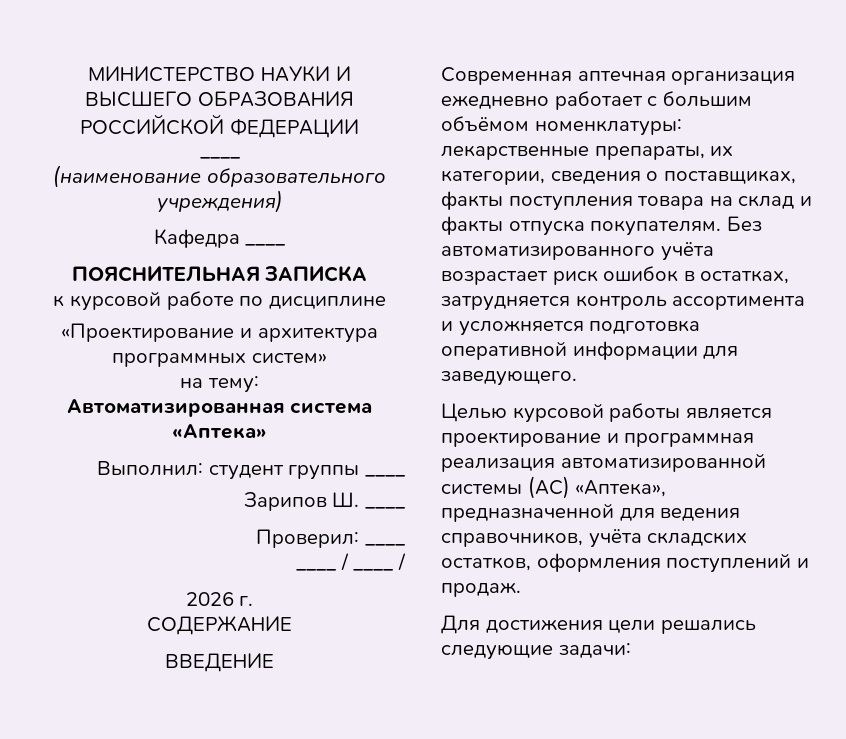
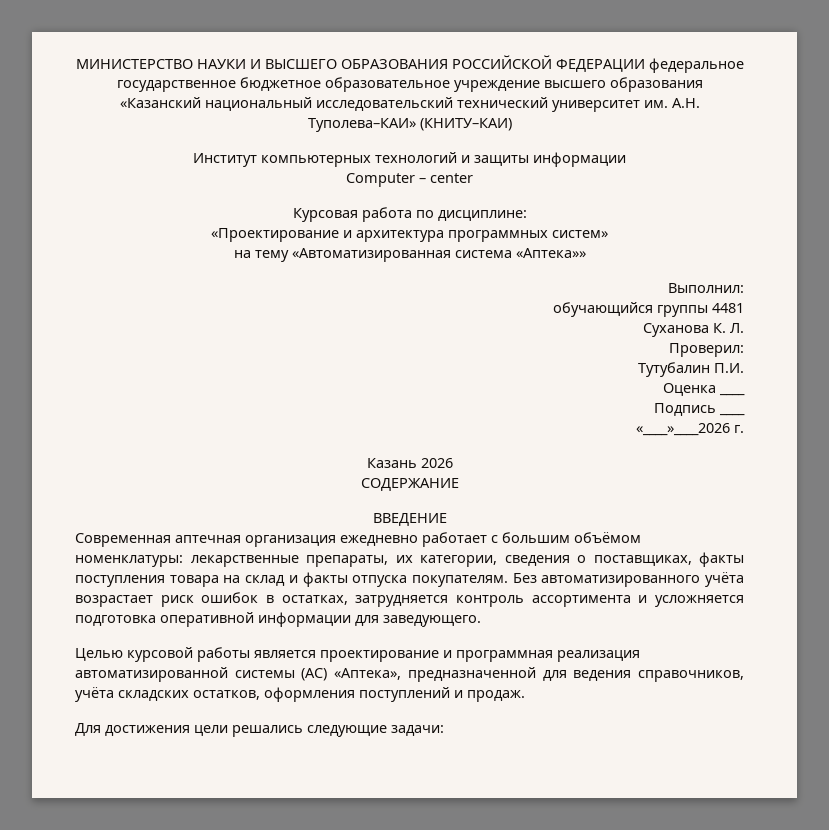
[199,157,240,159] [53,165,386,188] [156,190,283,213] [153,228,286,248] [71,265,368,282] [53,291,386,311] // ____ // (наименование образовательного учреждения) // Кафедра ____ // ПОЯСНИТЕЛЬНАЯ ЗАПИСКА // к курсовой работе по дисциплине -> [648,58,744,73] [116,77,703,92] [119,97,700,112] [307,118,512,132] [193,152,626,167] [346,173,473,187] [292,207,527,222] федеральное государственное бюджетное образовательное учреждение высшего образования «Казанский национальный исследовательский технический университет им. А.Н. Туполева–КАИ» (КНИТУ–КАИ) // Институт компьютерных технологий и защиты информации // Computer – center // Курсовая работа по дисциплине:
[207,376,259,393] [66,399,373,417] [172,424,267,439] [97,461,405,480] [243,492,360,511] [365,507,406,509] [256,529,406,548] [296,553,407,571] тему: // Автоматизированная система «Аптека» // Выполнил: студент группы ____ // Зарипов Ш. ____ // Проверил: ____ // ____ / ____ / // -> [254,248,586,262] [668,283,744,293] [553,302,744,317] [643,323,744,337] [669,343,744,357] [638,362,744,377] [663,383,745,396] [654,403,745,416] [636,423,744,436] [366,458,417,468] тему «Автоматизированная система «Аптека»» // Выполнил: // обучающийся группы 4481 // Суханова К. Л. // Проверил: // Тутубалин П.И. // Оценка ____ // Подпись ____ // «____»____2026 г. // Казань
[239,596,254,606] г. -> (453, 463) none

